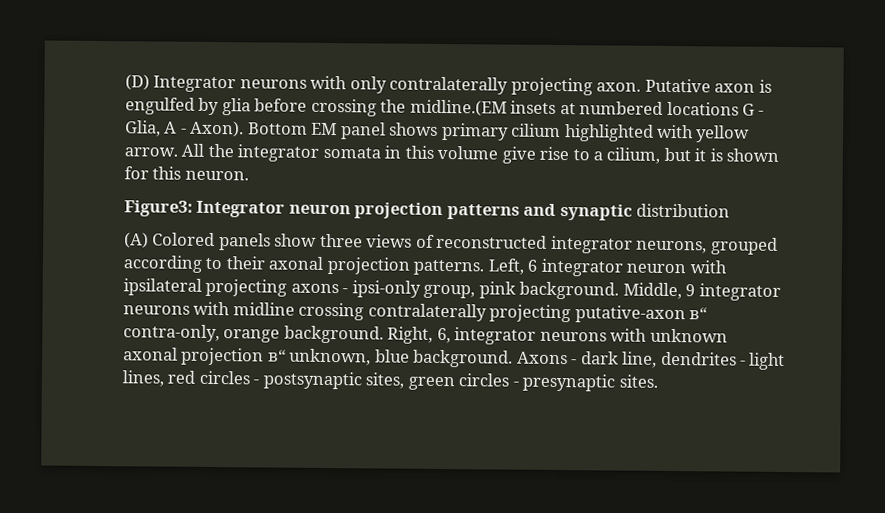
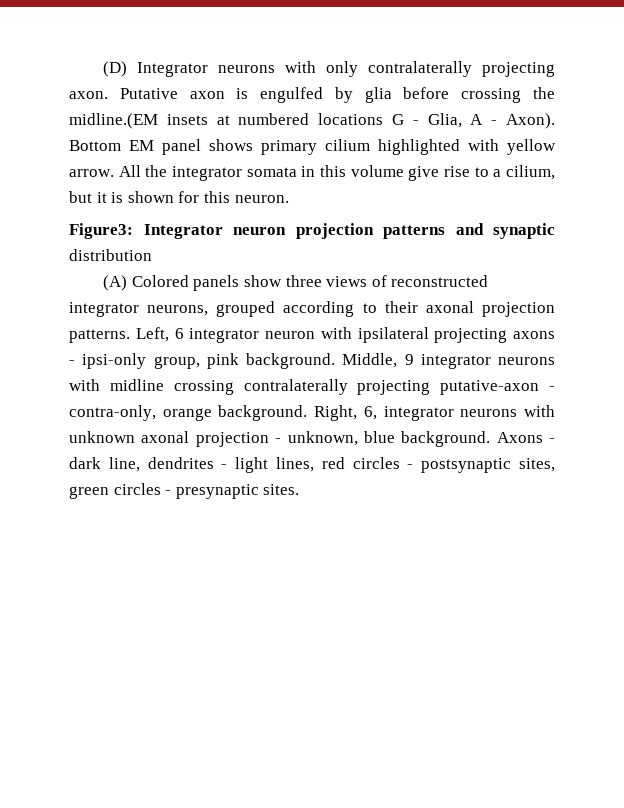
[689,307,708,320] в“ -> [549,386,555,391] -
[267,349,286,362] в“ -> [275,438,282,443] -

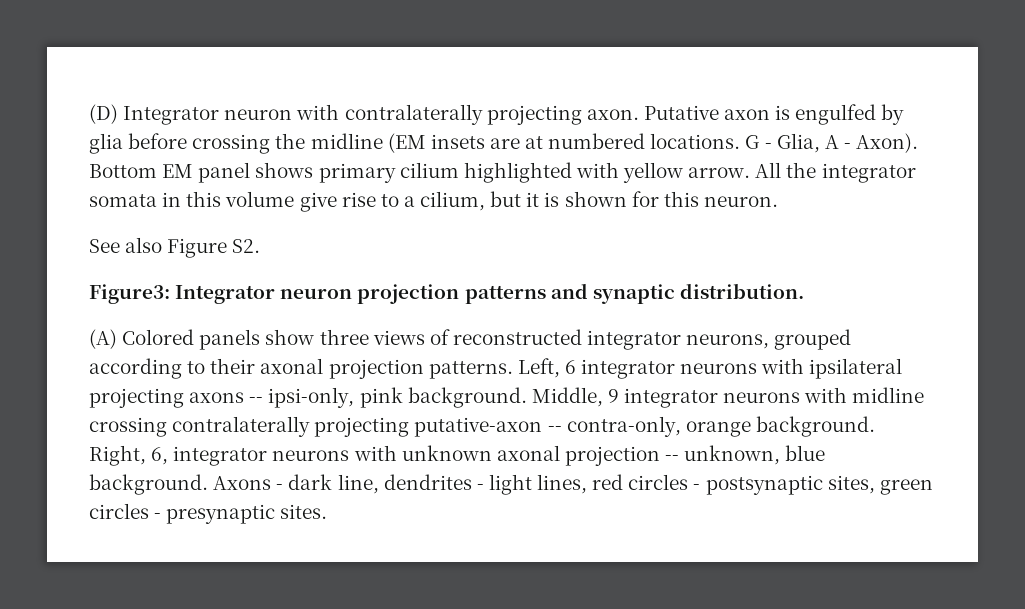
[218,61,359,77] neurons with only -> [224,104,340,120] neuron with
[69,113,208,129] midline.(EM insets -> [310,133,520,153] midline (EM insets are
[318,113,384,125] locations -> [650,133,741,149] locations.
(289, 199) none -> [89,237,261,258] // See also Figure S2.
[69,249,152,261] distribution -> [679,283,804,299] distribution.
[265,331,315,339] neuron -> [680,363,758,374] neurons
[69,353,200,369] - ipsi-only group, -> [249,387,355,408] -- ipsi-only,
[549,386,555,391] - -> [547,426,562,432] --
[275,438,282,443] - -> [665,455,680,461] --

